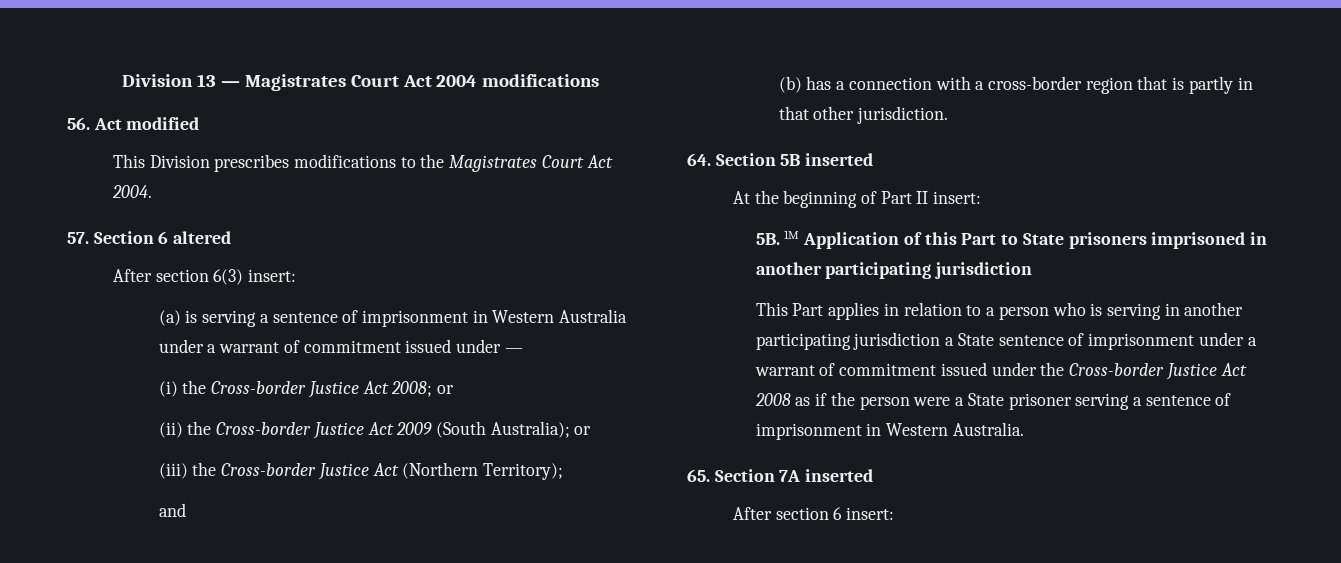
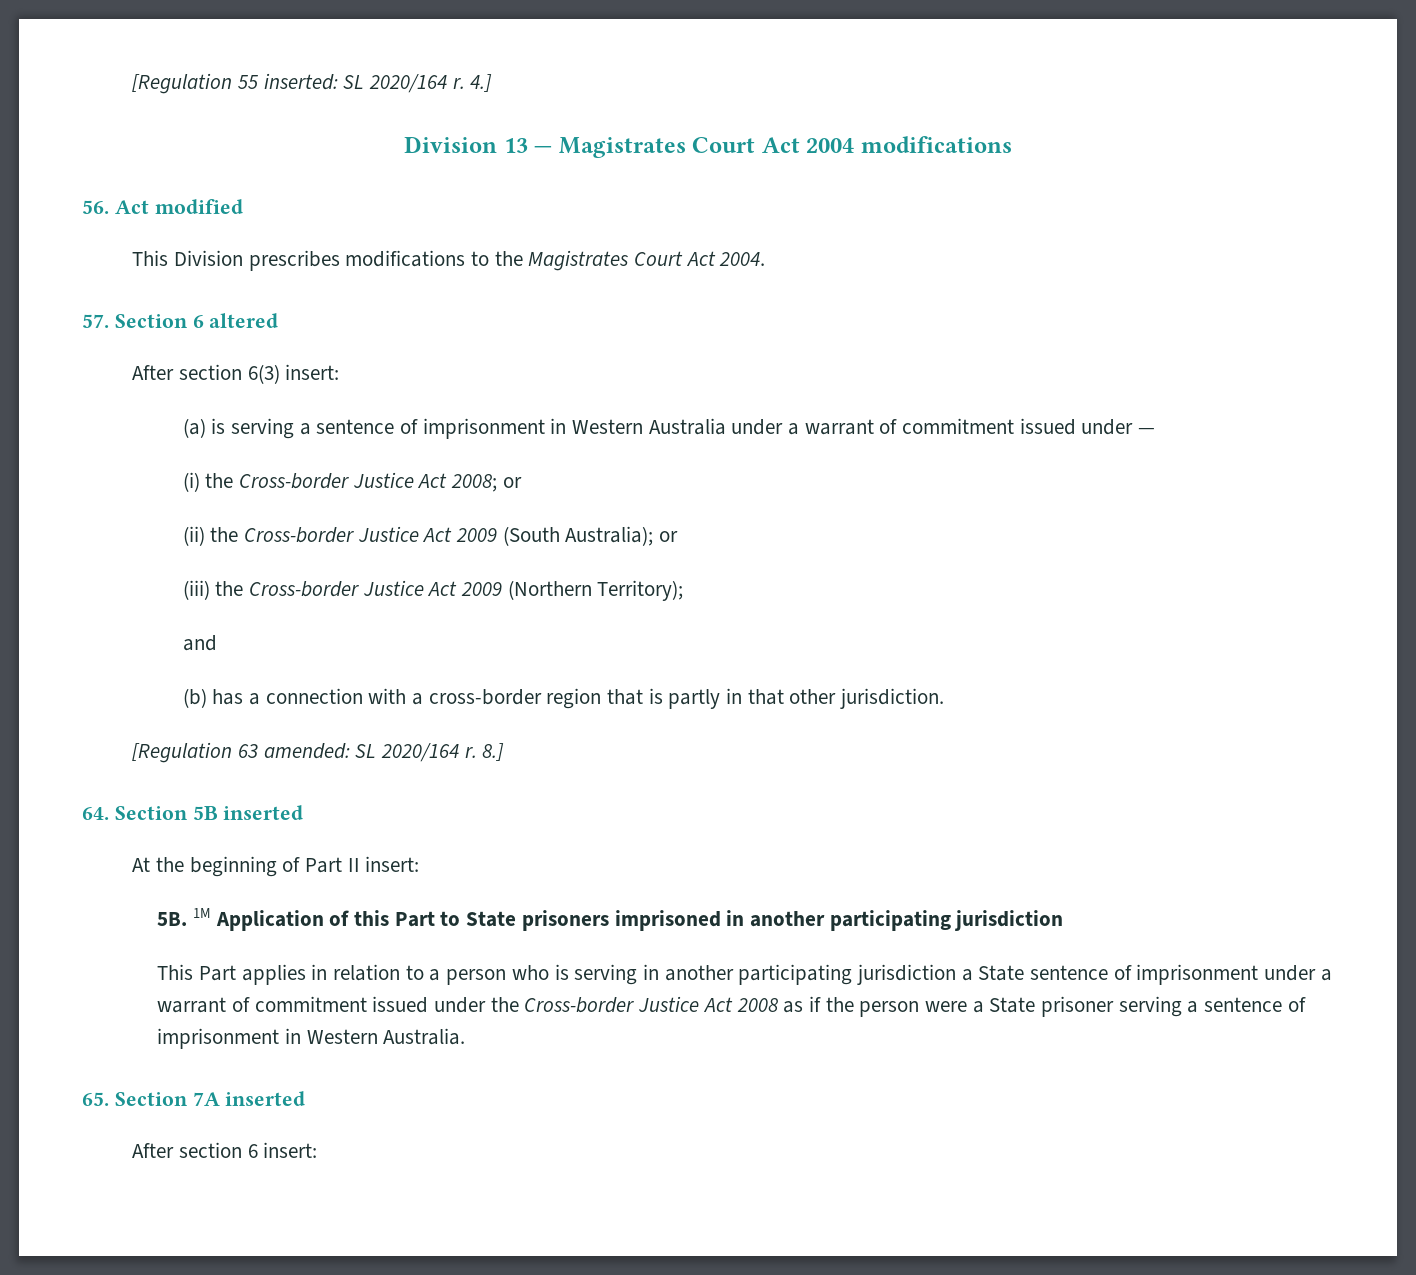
(121, 80) none -> [132,73,493,94] [Regulation 55 inserted: SL 2020/164 r. 4.] //
(399, 469) none -> [460,582,502,596] 2009
(949, 115) none -> [132,742,505,763] // [Regulation 63 amended: SL 2020/164 r. 8.]

